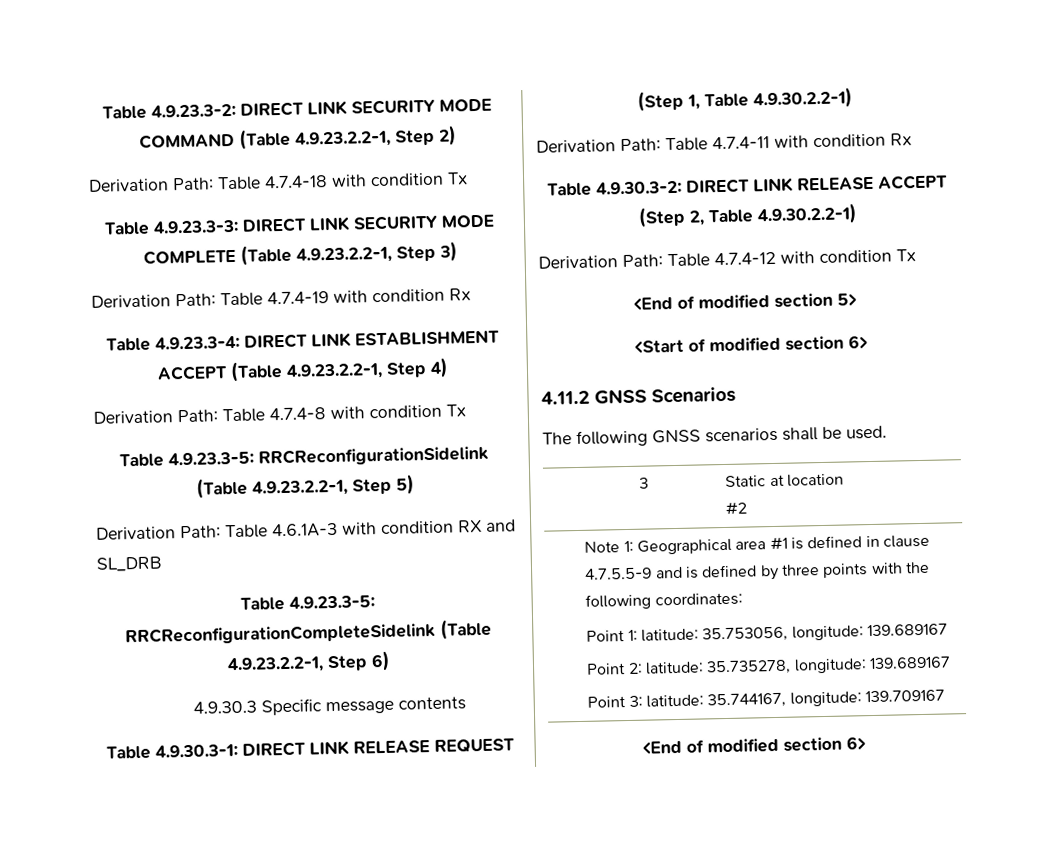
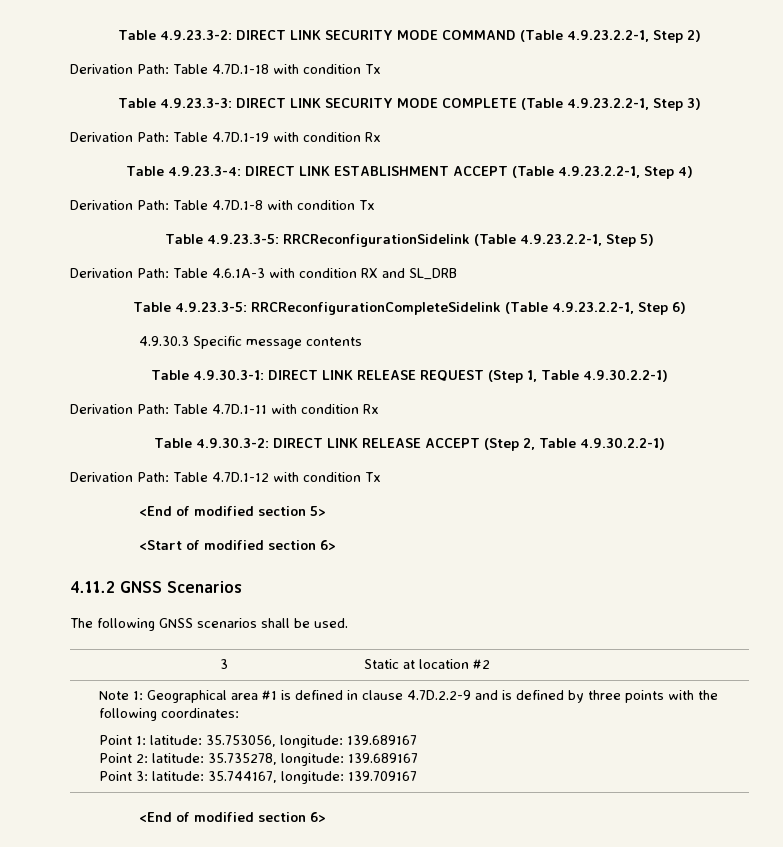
[264,175,328,189] 4.7.4-18 -> [211,64,269,74] 4.7D.1-18
[267,291,329,305] 4.7.4-19 -> [211,132,269,142] 4.7D.1-19
[269,407,326,421] 4.7.4-8 -> [211,200,263,210] 4.7D.1-8
[712,136,770,150] 4.7.4-11 -> [211,404,267,414] 4.7D.1-11
[714,251,776,266] 4.7.4-12 -> [211,472,269,482] 4.7D.1-12
[585,567,653,580] 4.7.5.5-9 -> [406,690,471,700] 4.7D.2.2-9

